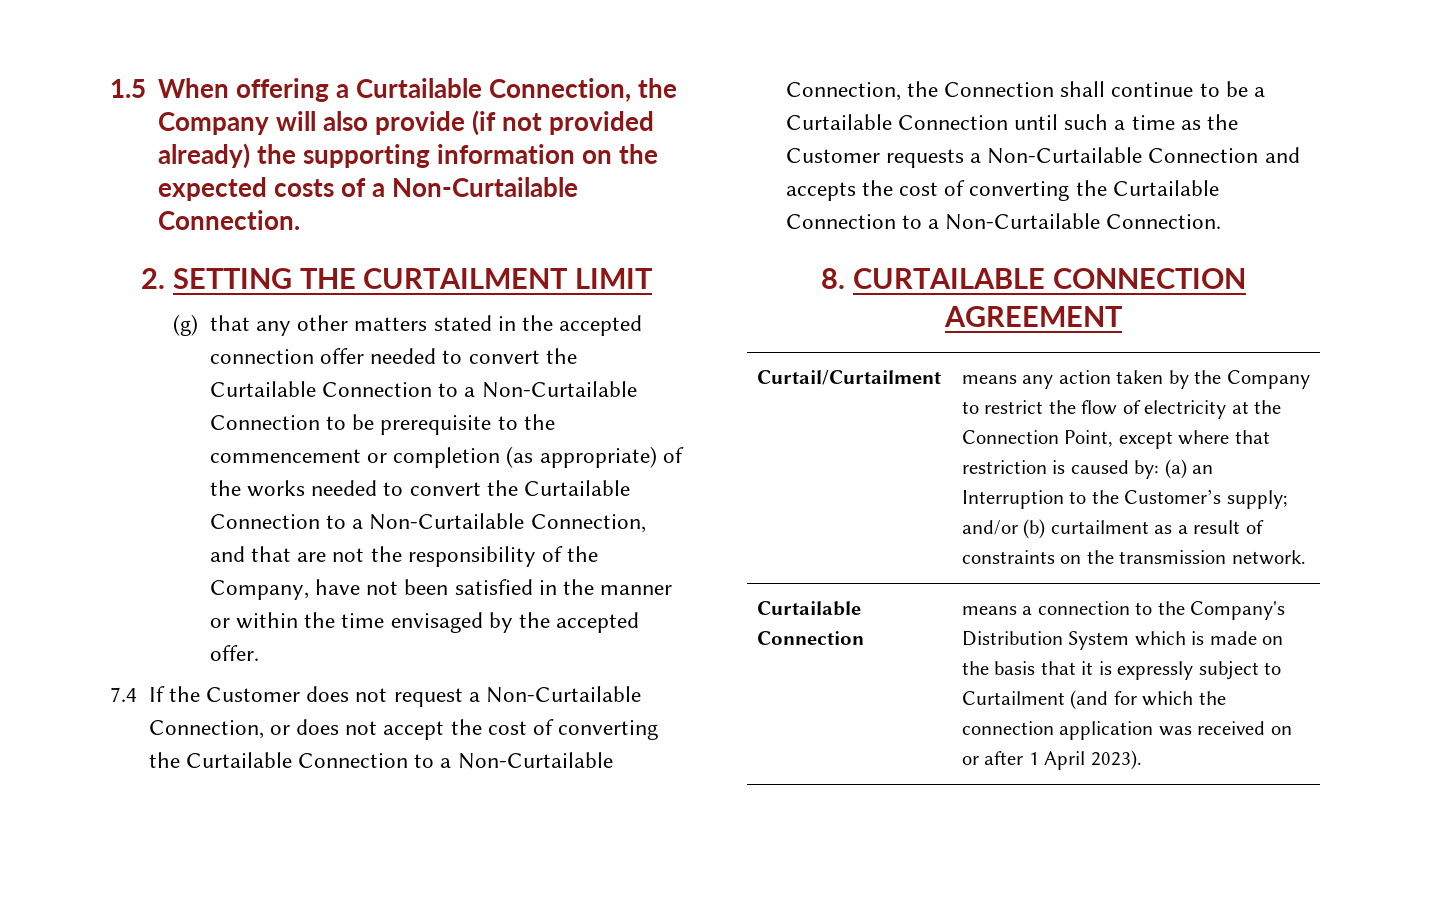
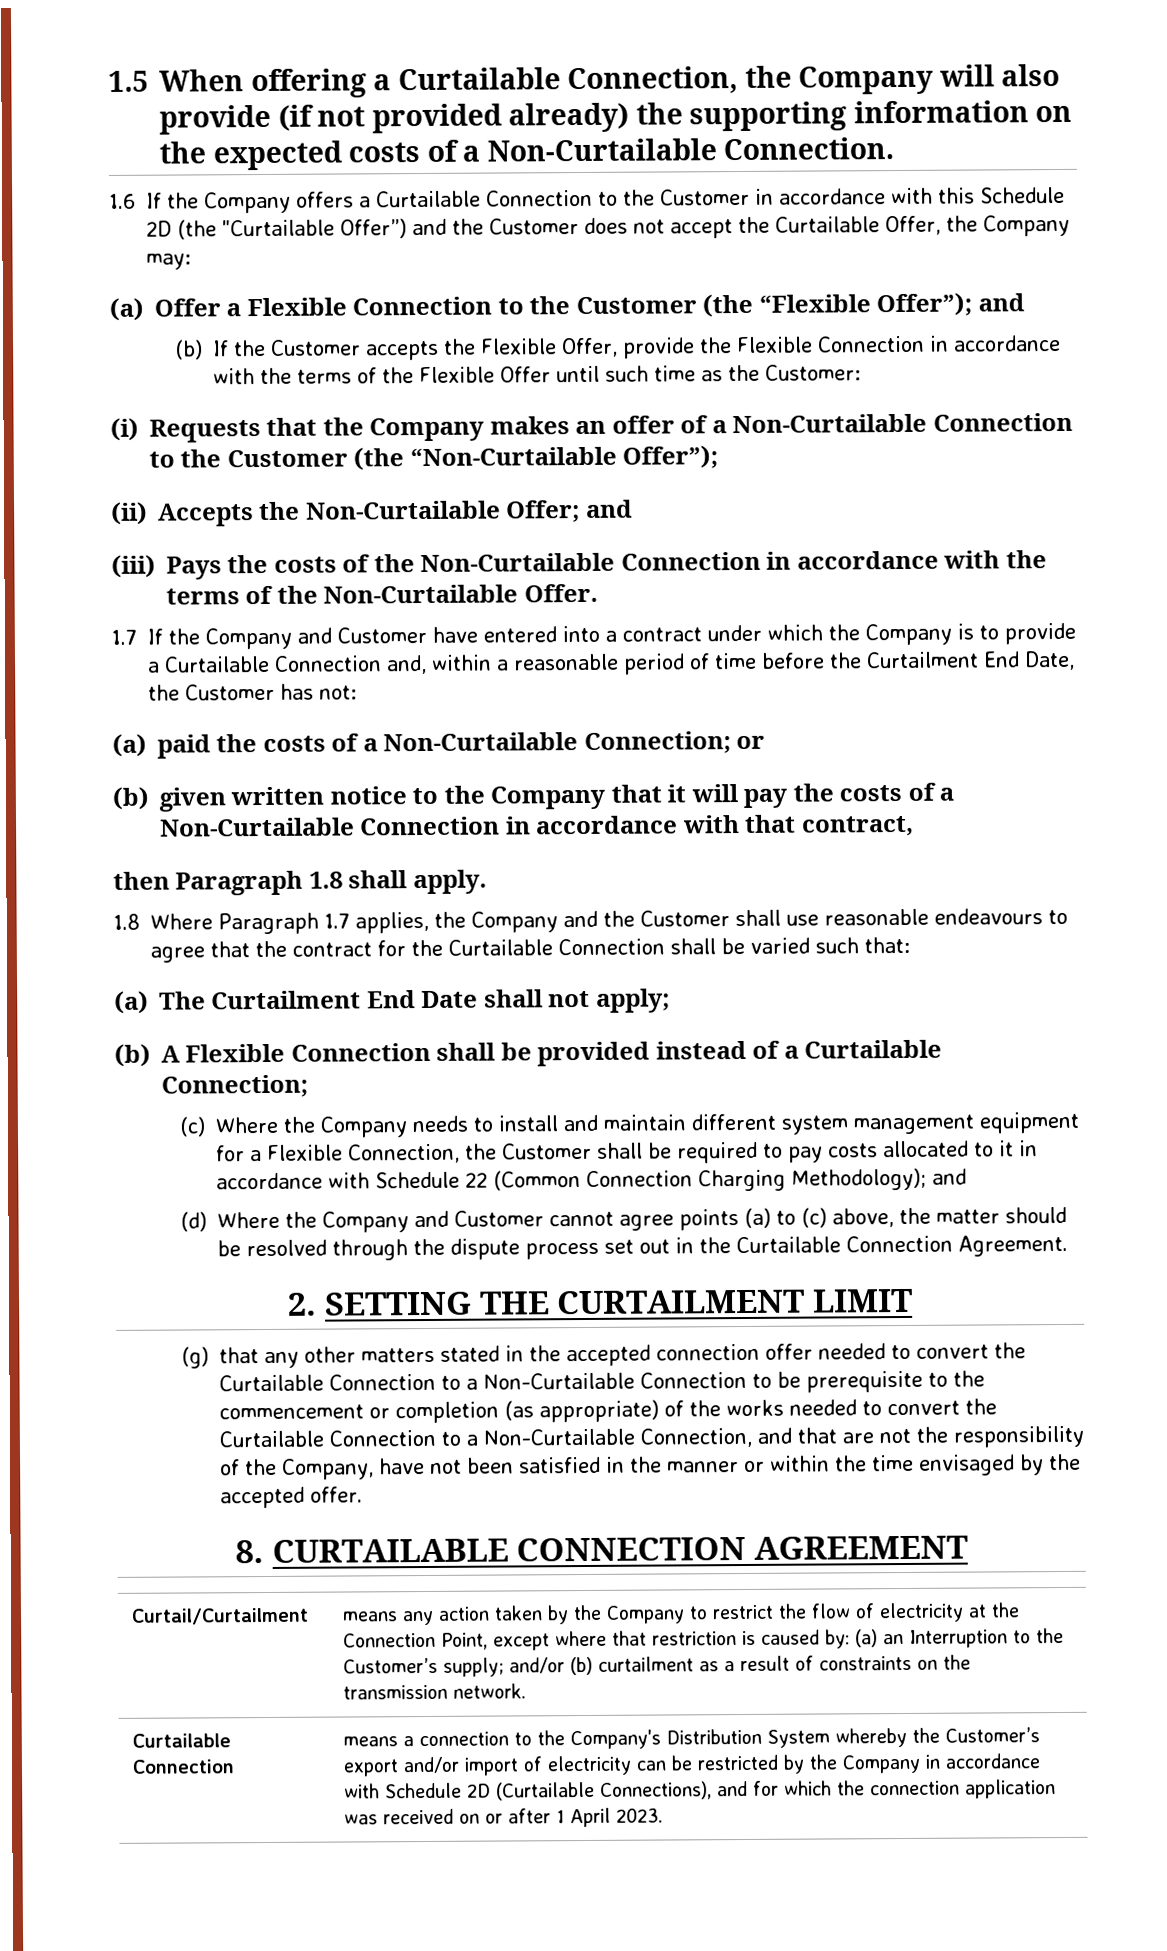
(300, 220) none -> [109,186,1065,214] [146,214,1070,240] [146,253,191,270] [109,292,1025,321] [173,334,1061,361] [212,364,861,385] [110,412,1073,443] [149,445,719,471] [111,499,633,527] [111,550,1047,580] [166,583,598,605] [111,622,1076,650] [148,650,1075,675] [148,683,357,701] [112,731,766,759] [112,782,955,812] [160,814,914,837] [113,869,487,896] [113,908,1068,935] [150,936,910,963] [114,988,670,1014] [114,1039,943,1067] [161,1074,308,1098] [178,1111,1079,1138] [215,1140,1038,1164] [215,1167,967,1192] [179,1206,1067,1233] [216,1234,1068,1261] // 1.6 If the Company offers a Curtailable Connection to the Customer in accordance with this Schedule 2D (the "Curtailable Offer”) and the Customer does not accept the Curtailable Offer, the Company may: // (a) Offer a Flexible Connection to the Customer (the “Flexible Offer”); and // (b) If the Customer accepts the Flexible Offer, provide the Flexible Connection in accordance with the terms of the Flexible Offer until such time as the Customer: // (i) Requests that the Company makes an offer of a Non-Curtailable Connection to the Customer (the “Non-Curtailable Offer”); // (ii) Accepts the Non-Curtailable Offer; and // (iii) Pays the costs of the Non-Curtailable Connection in accordance with the terms of the Non-Curtailable Offer. // 1.7 If the Company and Customer have entered into a contract under which the Company is to provide a Curtailable Connection and, within a reasonable period of time before the Curtailment End Date, the Customer has not: // (a) paid the costs of a Non-Curtailable Connection; or // (b) given written notice to the Company that it will pay the costs of a Non-Curtailable Connection in accordance with that contract, // then Paragraph 1.8 shall apply. // 1.8 Where Paragraph 1.7 applies, the Company and the Customer shall use reasonable endeavours to agree that the contract for the Curtailable Connection shall be varied such that: // (a) The Curtailment End Date shall not apply; // (b) A Flexible Connection shall be provided instead of a Curtailable Connection; // (c) Where the Company needs to install and maintain different system management equipment for a Flexible Connection, the Customer shall be required to pay costs allocated to it in accordance with Schedule 22 (Common Connection Charging Methodology); and // (d) Where the Company and Customer cannot agree points (a) to (c) above, the matter should be resolved through the dispute process set out in the Curtailable Connection Agreement.
[110,686,641,707] [148,719,659,740] [148,752,613,769] [785,81,1265,101] [785,114,1238,130] [785,147,1300,168] [785,180,1219,201] [785,213,1222,230] // 7.4 If the Customer does not request a Non-Curtailable Connection, or does not accept the cost of converting the Curtailable Connection to a Non-Curtailable Connection, the Connection shall continue to be a Curtailable Connection until such a time as the Customer requests a Non-Curtailable Connection and accepts the cost of converting the Curtailable Connection to a Non-Curtailable Connection. -> (363, 1494) none
[1134,631,1284,646] [961,661,1282,680] [961,690,1109,710] which is made on the basis that it is expressly subject to Curtailment (and -> [835,1727,1041,1748] [343,1753,1041,1777] [344,1780,749,1801] whereby the Customer’s export and/or import of electricity can be restricted by the Company in accordance with Schedule 2D (Curtailable Connections), and
[1090,750,1142,770] 2023). -> [616,1807,664,1823] 2023.

